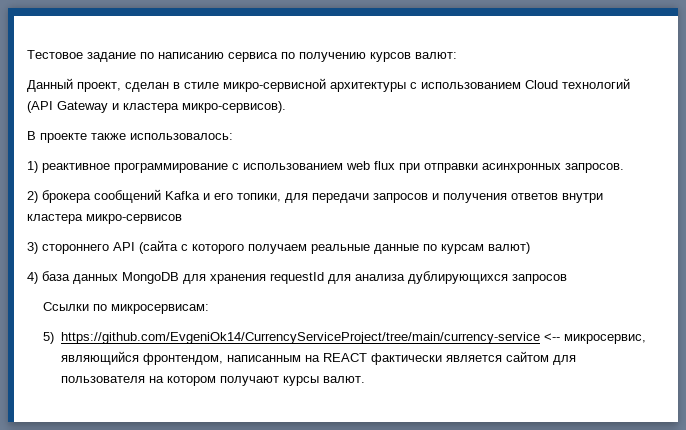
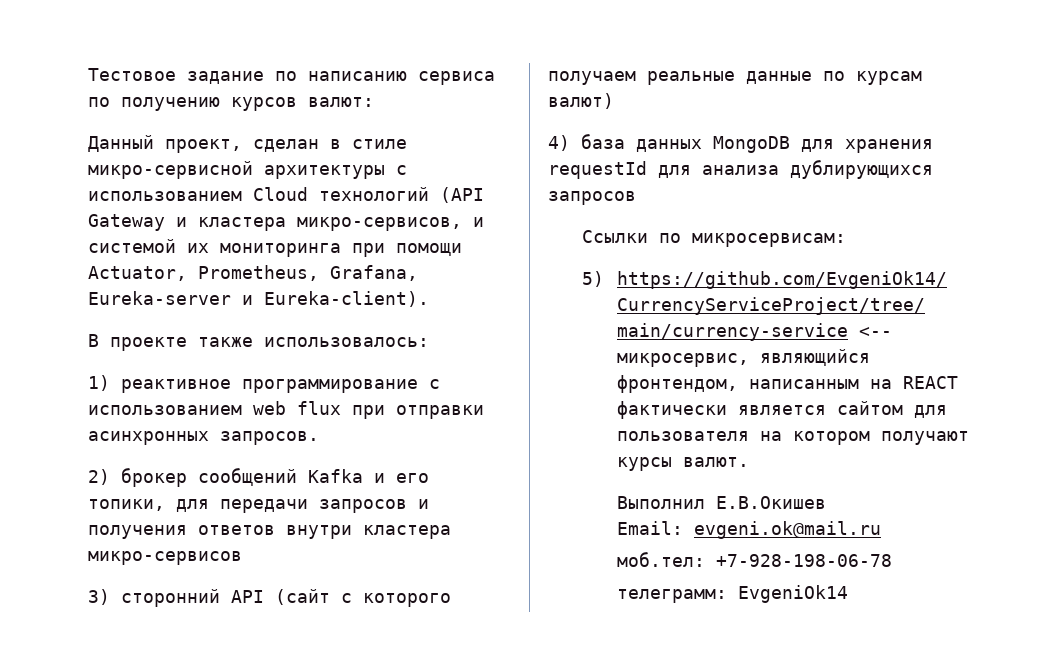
[182,101,286,113] микро-сервисов). -> [297,217,484,231] [88,239,462,257] [88,265,418,281] [88,291,429,307] микро-сервисов, и системой их мониторинга при помощи Actuator, Prometheus, Grafana, Eureka-server и Eureka-client).
[42,190,91,203] брокера -> [121,468,187,487] брокер
[42,240,178,254] стороннего API (сайта -> [121,589,330,607] сторонний API (сайт
(365, 379) none -> [616,496,826,509] [616,521,881,539] [616,552,892,567] [616,585,848,603] // Выполнил Е.В.Окишев // Email: evgeni.ok@mail.ru // моб.тел: +7-928-198-06-78 // телеграмм: EvgeniOk14

